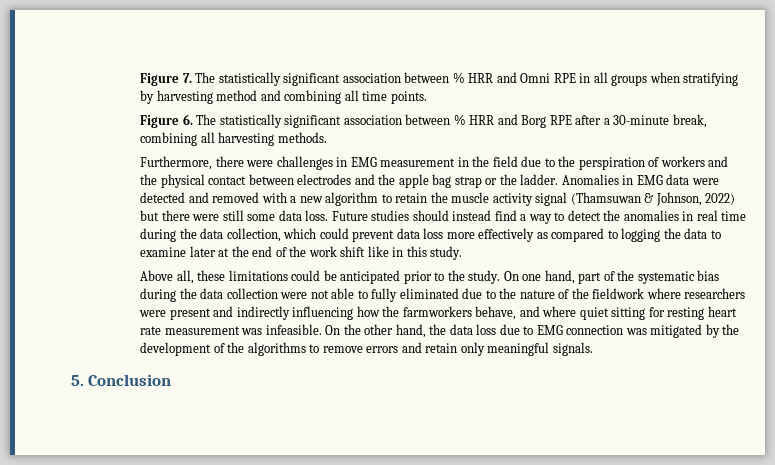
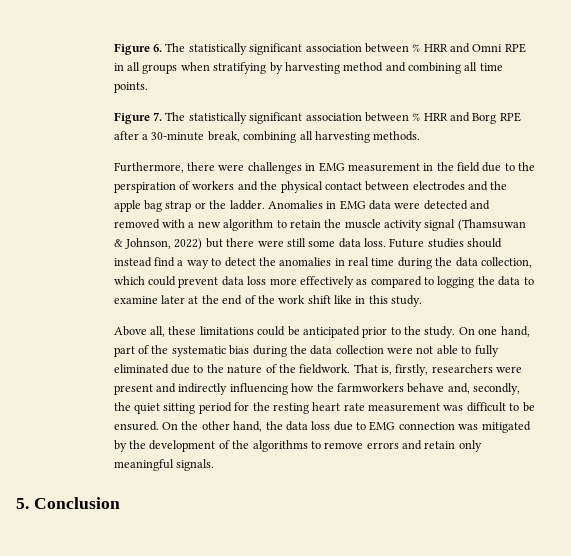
[140,73,192,86] Figure 7. -> [113,43,163,55] Figure 6.
[182,114,193,125] 6. -> [153,112,163,121] 7.
[592,288,681,299] fieldwork where -> [299,364,429,376] fieldwork. That is, firstly,
[475,306,665,320] behave, and where quiet sitting for -> [407,383,521,395] [113,402,270,414] behave and, secondly, the quiet sitting period for the
[265,324,322,335] infeasible. -> [466,402,535,412] [113,421,159,431] difficult to be ensured.

